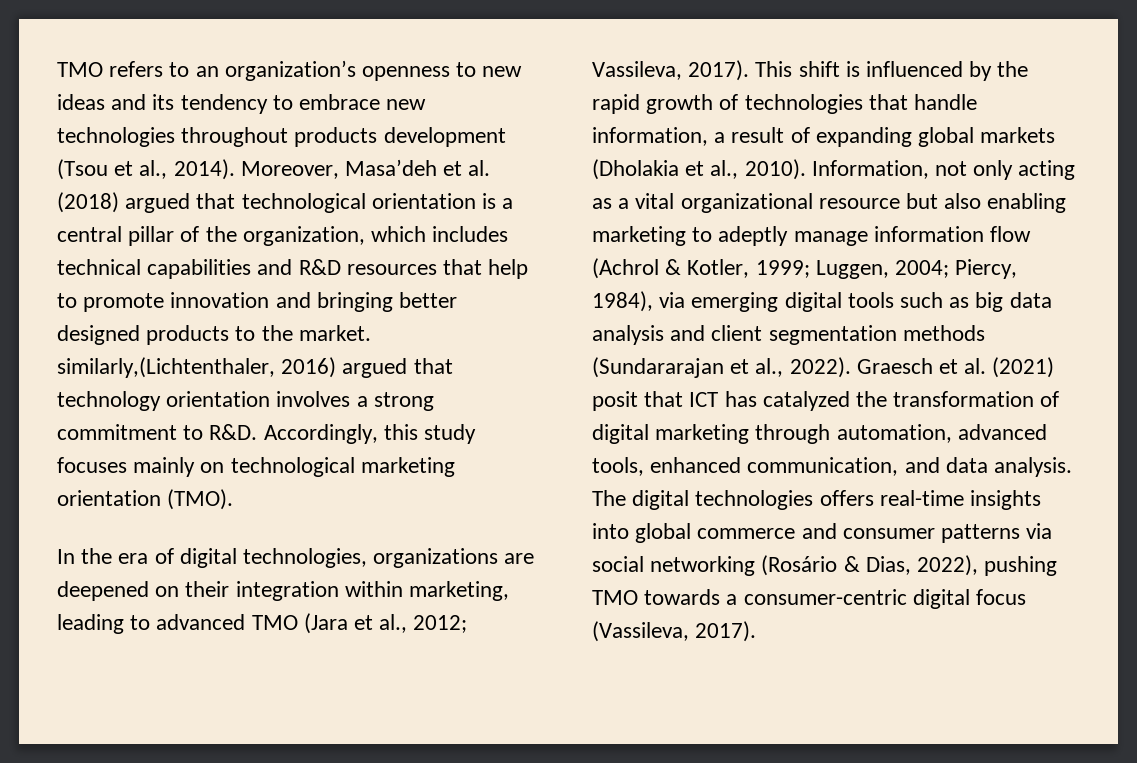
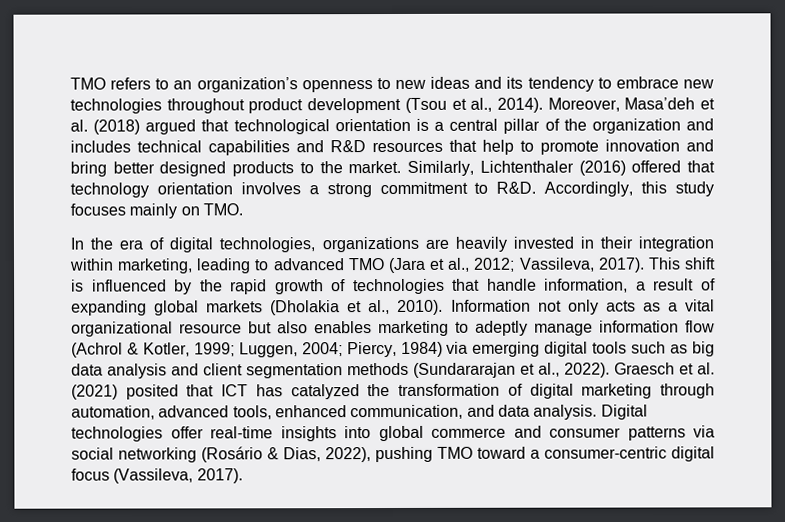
[294,127,378,147] products -> [248,98,304,114] product
[242,226,427,246] organization, which -> [591,118,714,134] organization and
[316,292,393,312] bringing -> [70,161,107,177] bring
[57,357,408,378] similarly,(Lichtenthaler, 2016) argued -> [407,160,682,176] Similarly, Lichtenthaler (2016) offered
[230,457,455,477] [57,489,234,510] technological marketing orientation (TMO). -> [202,203,243,216] TMO.
[57,581,180,601] deepened on -> [454,236,594,252] heavily invested in
[811,160,929,179] Information, -> [450,299,531,312] Information
[1018,160,1076,180] acting -> [605,300,636,312] acts
[987,193,1067,213] enabling -> [314,321,372,334] enables
[592,291,653,312] 1984), -> [400,341,443,357] 1984)
[592,391,638,411] posit -> [125,384,179,400] posited
[592,490,874,510] The digital technologies offers -> [600,404,648,420] [71,426,204,442] Digital technologies offer
[644,589,721,605] towards -> [477,446,526,459] toward

